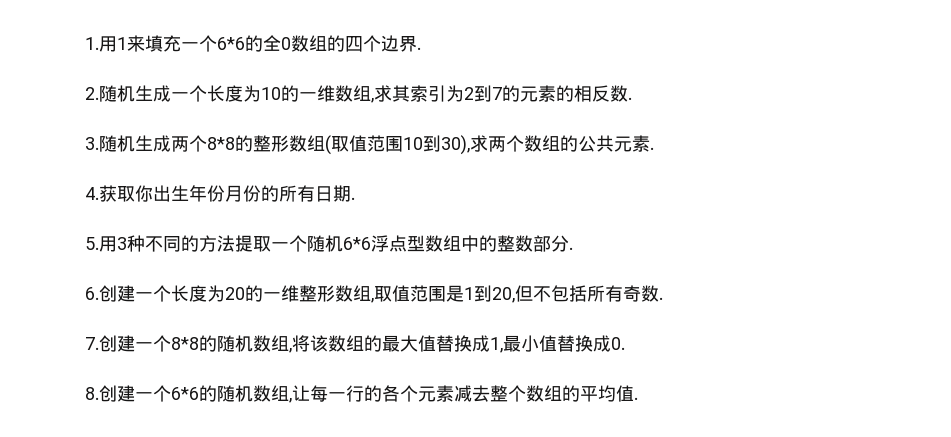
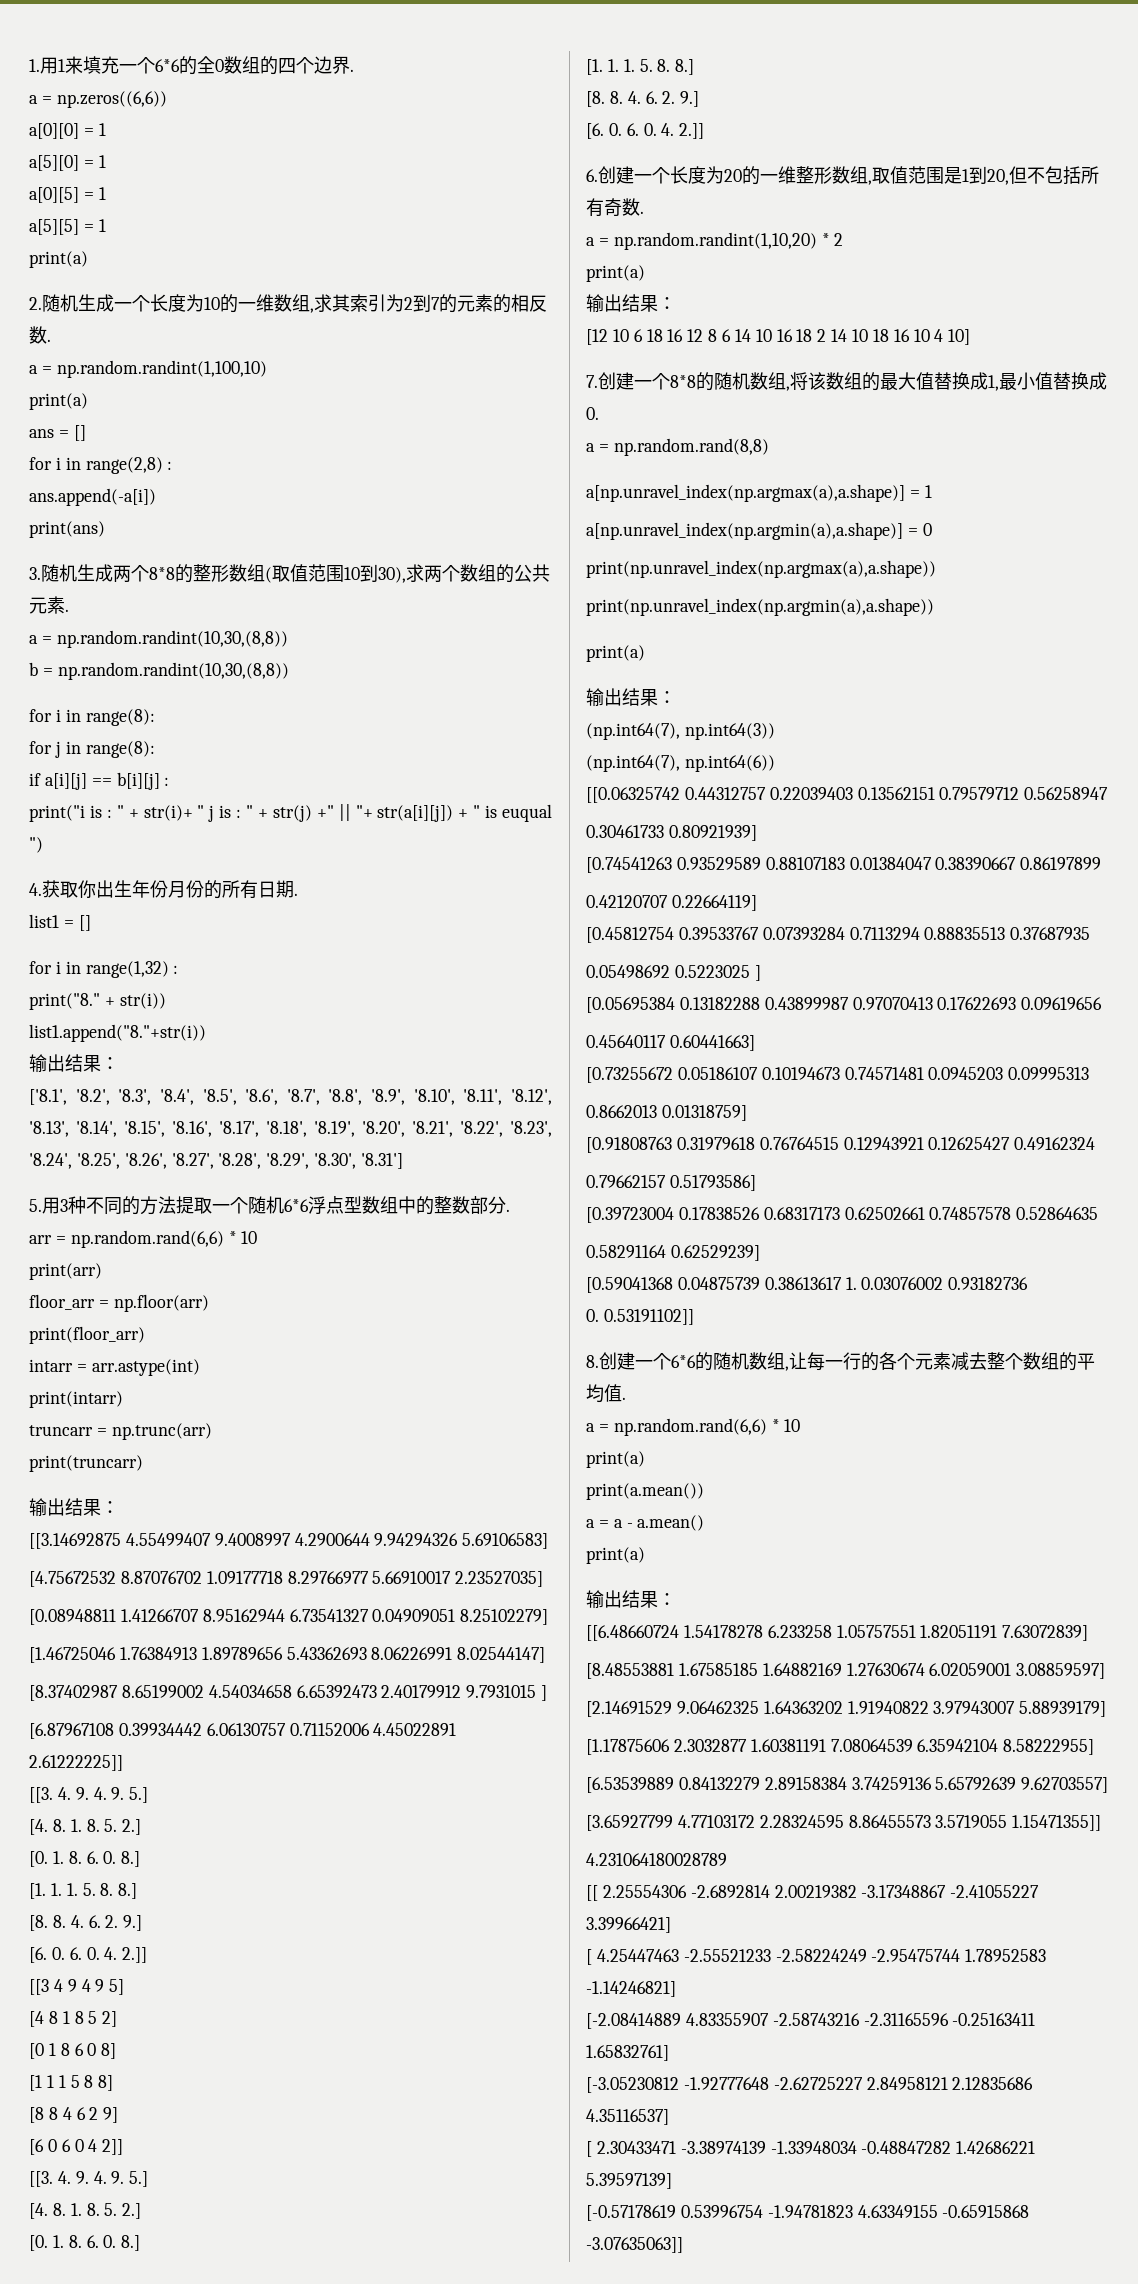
(421, 48) none -> [29,91,167,108] [29,123,106,139] [29,155,106,171] [29,187,106,203] [29,219,106,235] [29,251,88,268] // a = np.zeros((6,6)) // a[0][0] = 1 // a[5][0] = 1 // a[0][5] = 1 // a[5][5] = 1 // print(a)
(632, 98) none -> [29,360,267,378] [29,393,88,410] [29,425,86,441] [29,457,173,474] [29,488,156,506] [29,521,105,538] // a = np.random.randint(1,100,10) // print(a) // ans = [] // for i in range(2,8) : // ans.append(-a[i]) // print(ans)
(654, 148) none -> [29,630,288,648] [29,662,289,680] [29,709,155,726] [29,741,155,758] [29,772,170,790] [29,804,552,822] [29,837,43,853] // a = np.random.randint(10,30,(8,8)) // b = np.random.randint(10,30,(8,8)) // for i in range(8): // for j in range(8): // if a[i][j] == b[i][j] : // print("i is : " + str(i)+ " j is : " + str(j) +" || "+ str(a[i][j]) + " is euqual ")
(355, 198) none -> [29,914,91,931] [29,961,179,978] [29,993,166,1010] [29,1024,206,1042] [29,1054,119,1073] [29,1089,552,1105] [29,1121,552,1137] [29,1153,404,1169] // list1 = [] // for i in range(1,32) : // print("8." + str(i)) // list1.append("8."+str(i)) // 输出结果： // ['8.1', '8.2', '8.3', '8.4', '8.5', '8.6', '8.7', '8.8', '8.9', '8.10', '8.11', '8.12', '8.13', '8.14', '8.15', '8.16', '8.17', '8.18', '8.19', '8.20', '8.21', '8.22', '8.23', '8.24', '8.25', '8.26', '8.27', '8.28', '8.29', '8.30', '8.31']
(573, 248) none -> [29,1230,258,1248] [29,1263,102,1280] [29,1294,209,1312] [29,1326,145,1344] [29,1359,200,1376] [29,1391,123,1408] [29,1423,212,1440] [29,1455,143,1472] [29,1498,119,1517] [29,1533,549,1549] [29,1571,544,1587] [29,1609,549,1625] [29,1647,546,1663] [29,1685,548,1701] [29,1723,457,1739] [29,1755,123,1771] [29,1787,149,1803] [29,1819,142,1835] [29,1851,141,1867] [29,1883,138,1899] [29,1915,143,1931] [29,1947,148,1963] [29,1979,125,1995] [29,2011,118,2027] [29,2043,117,2059] [29,2075,114,2091] [29,2107,119,2123] [29,2139,124,2155] [29,2171,149,2187] [29,2203,142,2219] [29,2235,141,2251] [586,59,695,75] [586,91,700,107] [586,123,705,139] // arr = np.random.rand(6,6) * 10 // print(arr) // floor_arr = np.floor(arr) // print(floor_arr) // intarr = arr.astype(int) // print(intarr) // truncarr = np.trunc(arr) // print(truncarr) // 输出结果： // [[3.14692875 4.55499407 9.4008997 4.2900644 9.94294326 5.69106583] // [4.75672532 8.87076702 1.09177718 8.29766977 5.66910017 2.23527035] // [0.08948811 1.41266707 8.95162944 6.73541327 0.04909051 8.25102279] // [1.46725046 1.76384913 1.89789656 5.43362693 8.06226991 8.02544147] // [8.37402987 8.65199002 4.54034658 6.65392473 2.40179912 9.7931015 ] // [6.87967108 0.39934442 6.06130757 0.71152006 4.45022891 2.61222225]] // [[3. 4. 9. 4. 9. 5.] // [4. 8. 1. 8. 5. 2.] // [0. 1. 8. 6. 0. 8.] // [1. 1. 1. 5. 8. 8.] // [8. 8. 4. 6. 2. 9.] // [6. 0. 6. 0. 4. 2.]] // [[3 4 9 4 9 5] // [4 8 1 8 5 2] // [0 1 8 6 0 8] // [1 1 1 5 8 8] // [8 8 4 6 2 9] // [6 0 6 0 4 2]] // [[3. 4. 9. 4. 9. 5.] // [4. 8. 1. 8. 5. 2.] // [0. 1. 8. 6. 0. 8.] // [1. 1. 1. 5. 8. 8.] // [8. 8. 4. 6. 2. 9.] // [6. 0. 6. 0. 4. 2.]]
(663, 298) none -> [586,232,844,250] [586,265,645,282] [586,294,676,313] [586,329,971,345] // a = np.random.randint(1,10,20) * 2 // print(a) // 输出结果： // [12 10 6 18 16 12 8 6 14 10 16 18 2 14 10 18 16 10 4 10]
(625, 343) none -> [586,438,769,456] [586,484,932,502] [586,522,932,540] [586,560,936,578] [586,598,934,616] [586,645,645,662] [586,688,676,707] [586,723,775,740] [586,755,775,772] [586,787,1109,803] [586,825,757,841] [586,857,1102,873] [586,895,757,911] [586,927,1091,943] [586,965,761,981] [586,997,1103,1013] [586,1035,755,1051] [586,1067,1090,1083] [586,1105,747,1121] [586,1137,1096,1153] [586,1175,756,1191] [586,1207,1099,1223] [586,1245,760,1261] [586,1277,1029,1293] [586,1309,694,1325] // a = np.random.rand(8,8) // a[np.unravel_index(np.argmax(a),a.shape)] = 1 // a[np.unravel_index(np.argmin(a),a.shape)] = 0 // print(np.unravel_index(np.argmax(a),a.shape)) // print(np.unravel_index(np.argmin(a),a.shape)) // print(a) // 输出结果： // (np.int64(7), np.int64(3)) // (np.int64(7), np.int64(6)) // [[0.06325742 0.44312757 0.22039403 0.13562151 0.79579712 0.56258947 // 0.30461733 0.80921939] // [0.74541263 0.93529589 0.88107183 0.01384047 0.38390667 0.86197899 // 0.42120707 0.22664119] // [0.45812754 0.39533767 0.07393284 0.7113294 0.88835513 0.37687935 // 0.05498692 0.5223025 ] // [0.05695384 0.13182288 0.43899987 0.97070413 0.17622693 0.09619656 // 0.45640117 0.60441663] // [0.73255672 0.05186107 0.10194673 0.74571481 0.0945203 0.09995313 // 0.8662013 0.01318759] // [0.91808763 0.31979618 0.76764515 0.12943921 0.12625427 0.49162324 // 0.79662157 0.51793586] // [0.39723004 0.17838526 0.68317173 0.62502661 0.74857578 0.52864635 // 0.58291164 0.62529239] // [0.59041368 0.04875739 0.38613617 1. 0.03076002 0.93182736 // 0. 0.53191102]]
(638, 398) none -> [586,1418,801,1436] [586,1451,645,1468] [586,1483,704,1500] [586,1515,705,1531] [586,1547,645,1564] [586,1590,676,1609] [586,1625,1089,1641] [586,1663,1106,1679] [586,1701,1107,1717] [586,1739,1095,1755] [586,1777,1109,1793] [586,1815,1102,1831] [586,1853,727,1866] [586,1885,1040,1901] [586,1917,671,1933] [586,1949,1047,1965] [586,1981,676,1997] [586,2013,1036,2029] [586,2045,669,2061] [586,2077,1034,2093] [586,2109,669,2125] [586,2141,1036,2157] [586,2173,672,2189] [586,2205,1030,2221] [586,2237,683,2253] // a = np.random.rand(6,6) * 10 // print(a) // print(a.mean()) // a = a - a.mean() // print(a) // 输出结果： // [[6.48660724 1.54178278 6.233258 1.05757551 1.82051191 7.63072839] // [8.48553881 1.67585185 1.64882169 1.27630674 6.02059001 3.08859597] // [2.14691529 9.06462325 1.64363202 1.91940822 3.97943007 5.88939179] // [1.17875606 2.3032877 1.60381191 7.08064539 6.35942104 8.58222955] // [6.53539889 0.84132279 2.89158384 3.74259136 5.65792639 9.62703557] // [3.65927799 4.77103172 2.28324595 8.86455573 3.5719055 1.15471355]] // 4.231064180028789 // [[ 2.25554306 -2.6892814 2.00219382 -3.17348867 -2.41055227 3.39966421] // [ 4.25447463 -2.55521233 -2.58224249 -2.95475744 1.78952583 -1.14246821] // [-2.08414889 4.83355907 -2.58743216 -2.31165596 -0.25163411 1.65832761] // [-3.05230812 -1.92777648 -2.62725227 2.84958121 2.12835686 4.35116537] // [ 2.30433471 -3.38974139 -1.33948034 -0.48847282 1.42686221 5.39597139] // [-0.57178619 0.53996754 -1.94781823 4.63349155 -0.65915868 -3.07635063]]

